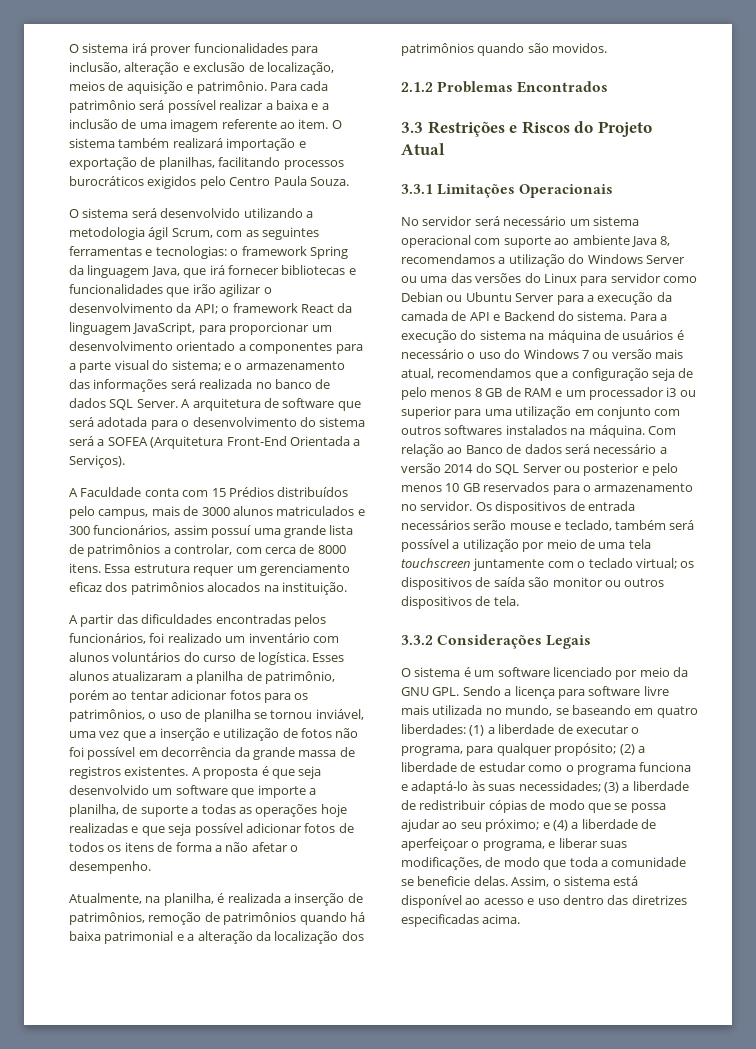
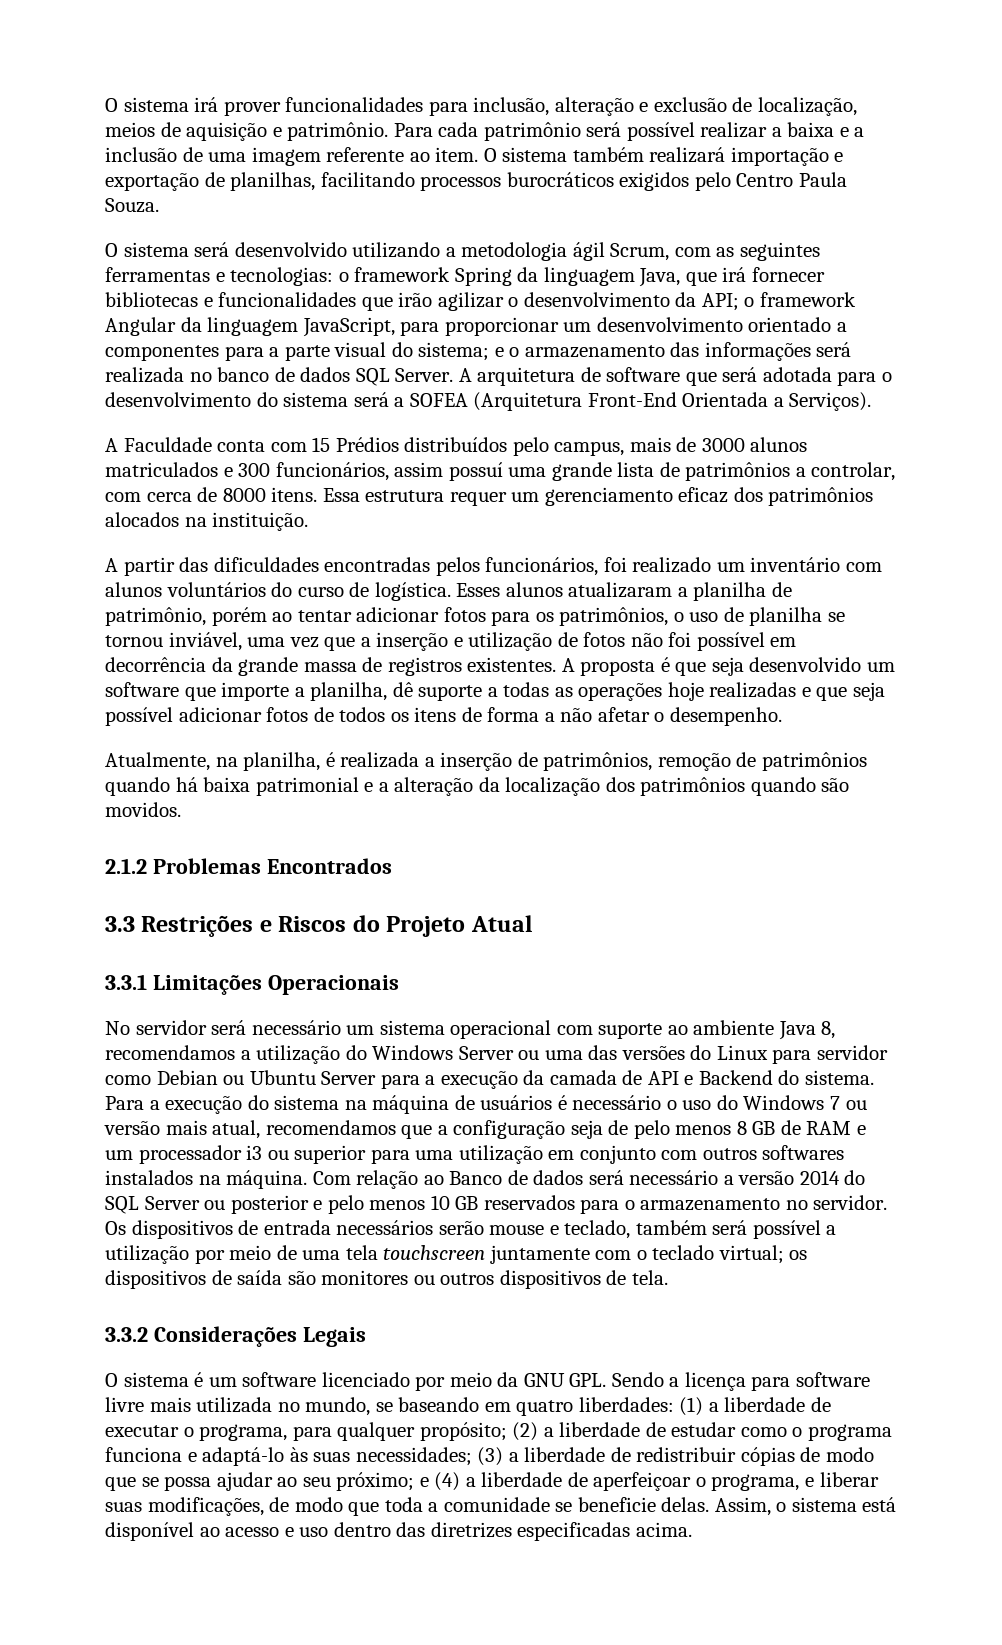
[300,304,334,313] React -> [105,317,176,336] Angular
[122,804,138,814] de -> [392,682,413,697] dê
[552,577,603,587] monitor -> [321,1270,409,1285] monitores

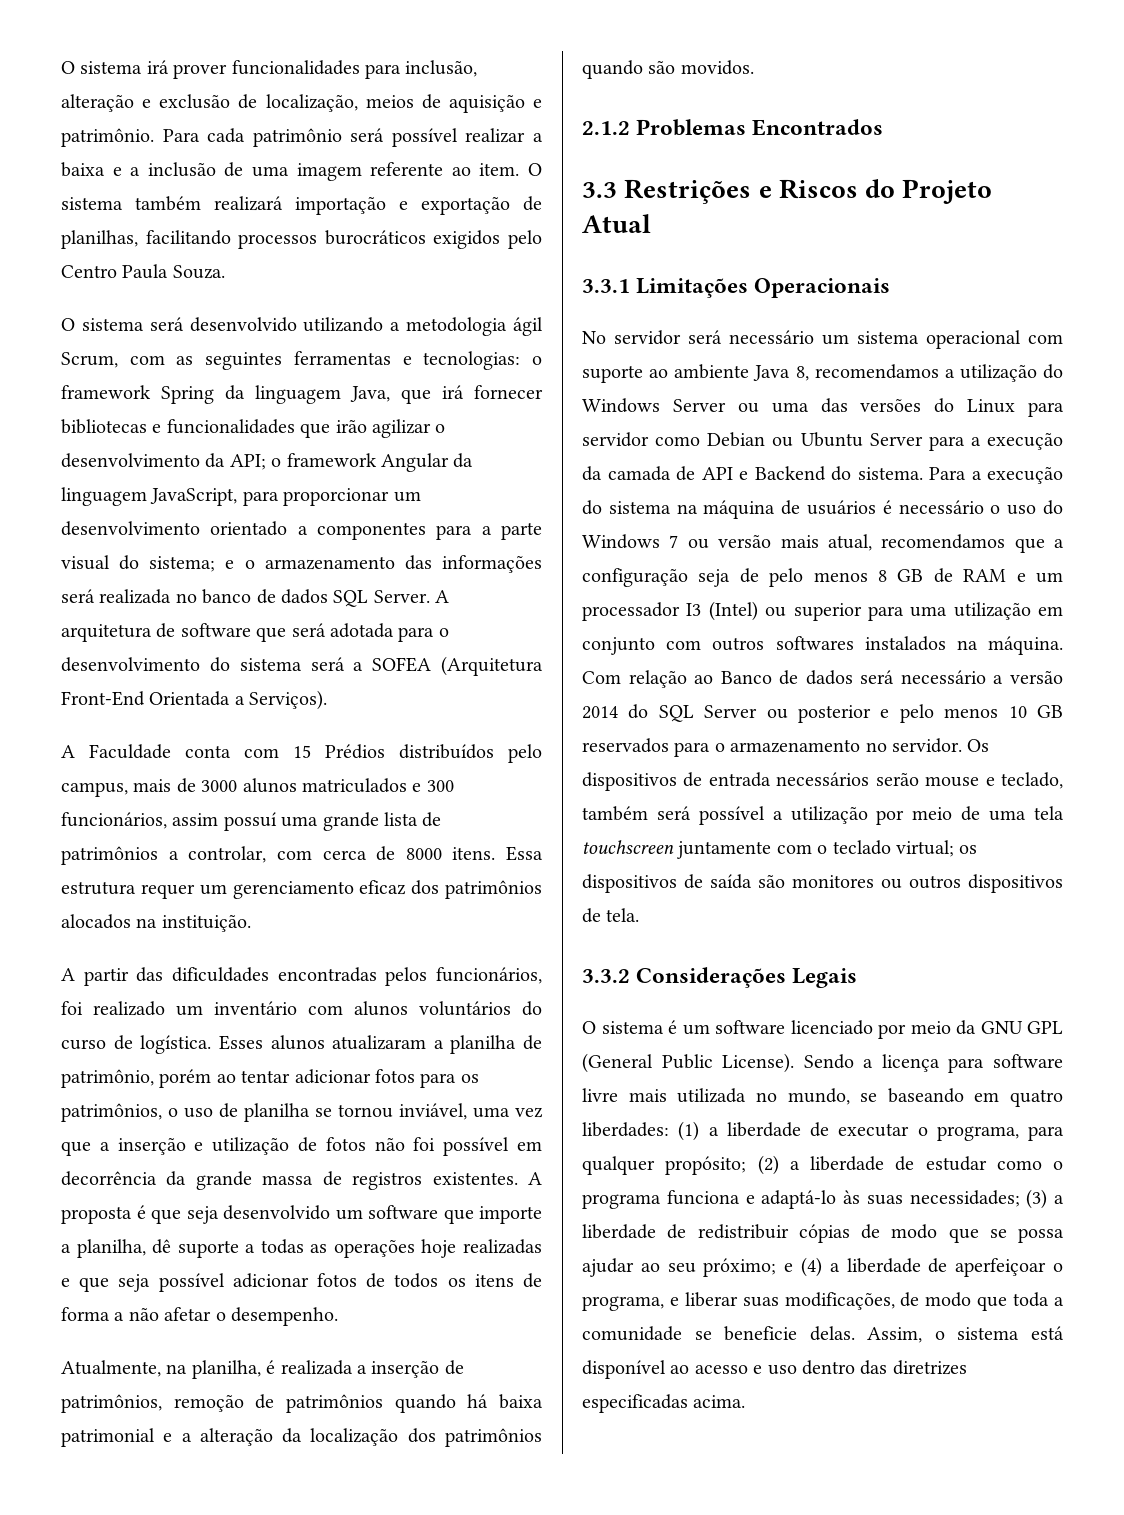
[246,1145,263,1160] i3 -> [686,601,758,621] I3 (Intel)
[569,1373,607,1387] GPL. -> [1027,1021,1063,1034] [582,1053,795,1073] GPL (General Public License).

